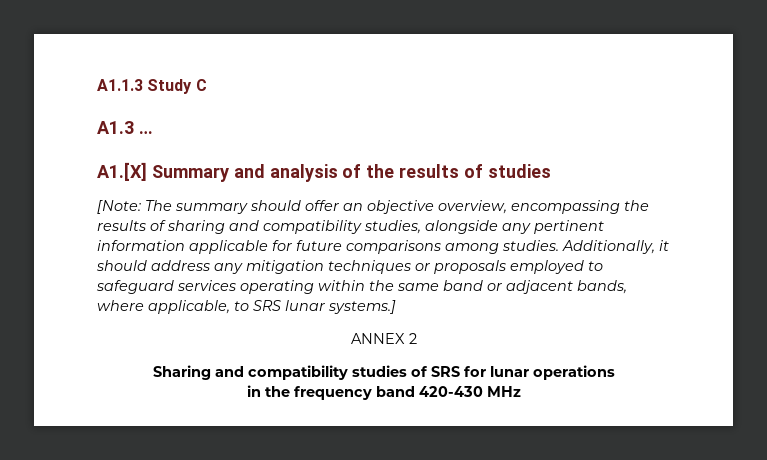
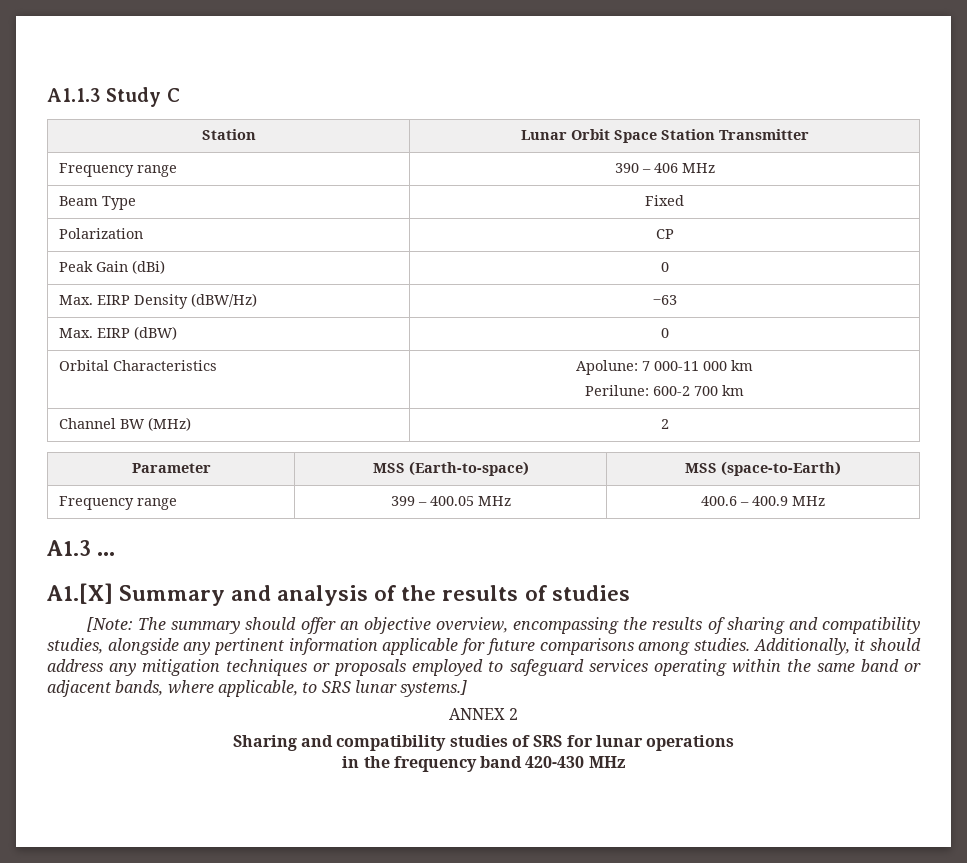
(207, 85) none -> [201,129,256,140] [520,129,809,143] [58,163,177,177] [614,163,715,173] [58,196,136,210] [645,195,684,206] [58,228,143,239] [655,229,674,239] [58,260,165,274] [660,262,669,272] [58,293,257,309] [652,295,677,305] [58,326,177,340] [660,328,669,338] [58,360,217,371] [576,360,753,375] [585,385,744,396] [58,417,191,431] [660,419,669,429] [131,463,211,473] [372,461,529,476] [685,461,841,476] [58,496,177,510] [390,496,511,506] [701,496,825,506] // Station | Lunar Orbit Space Station Transmitter // Frequency range | 390 – 406 MHz // Beam Type | Fixed // Polarization | CP // Peak Gain (dBi) | 0 // Max. EIRP Density (dBW/Hz) | ‒63 // Max. EIRP (dBW) | 0 // Orbital Characteristics | Apolune: 7 000-11 000 km // Perilune: 600-2 700 km // Channel BW (MHz) | 2 // Parameter | MSS (Earth-to-space) | MSS (space-to-Earth) // Frequency range | 399 – 400.05 MHz | 400.6 – 400.9 MHz

